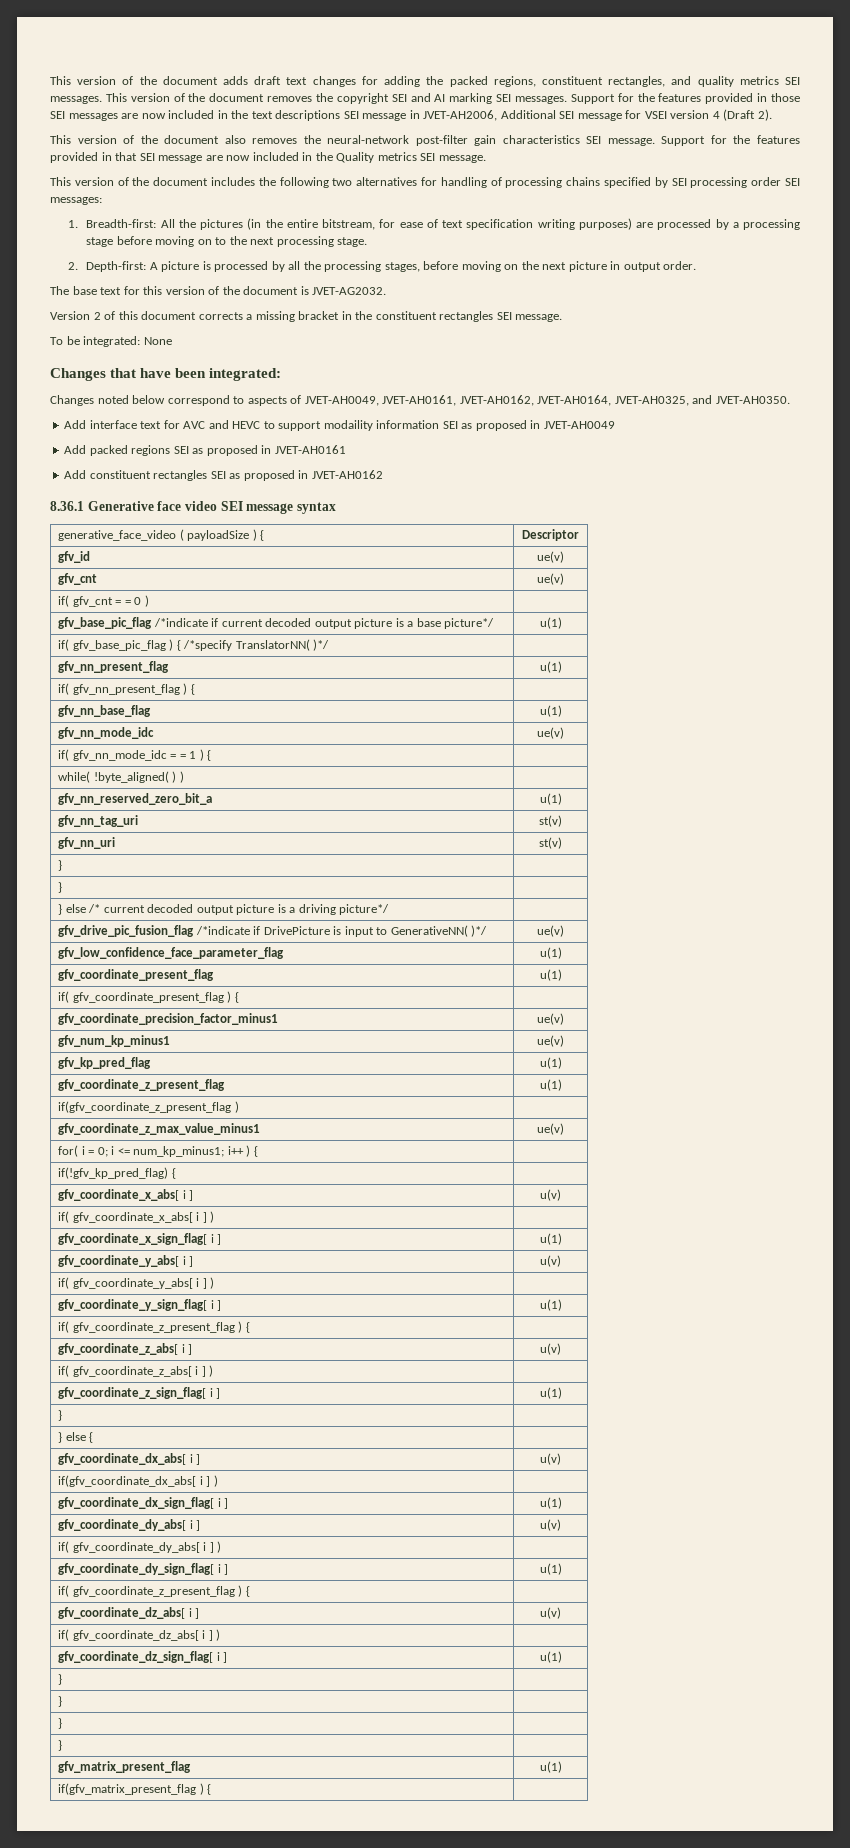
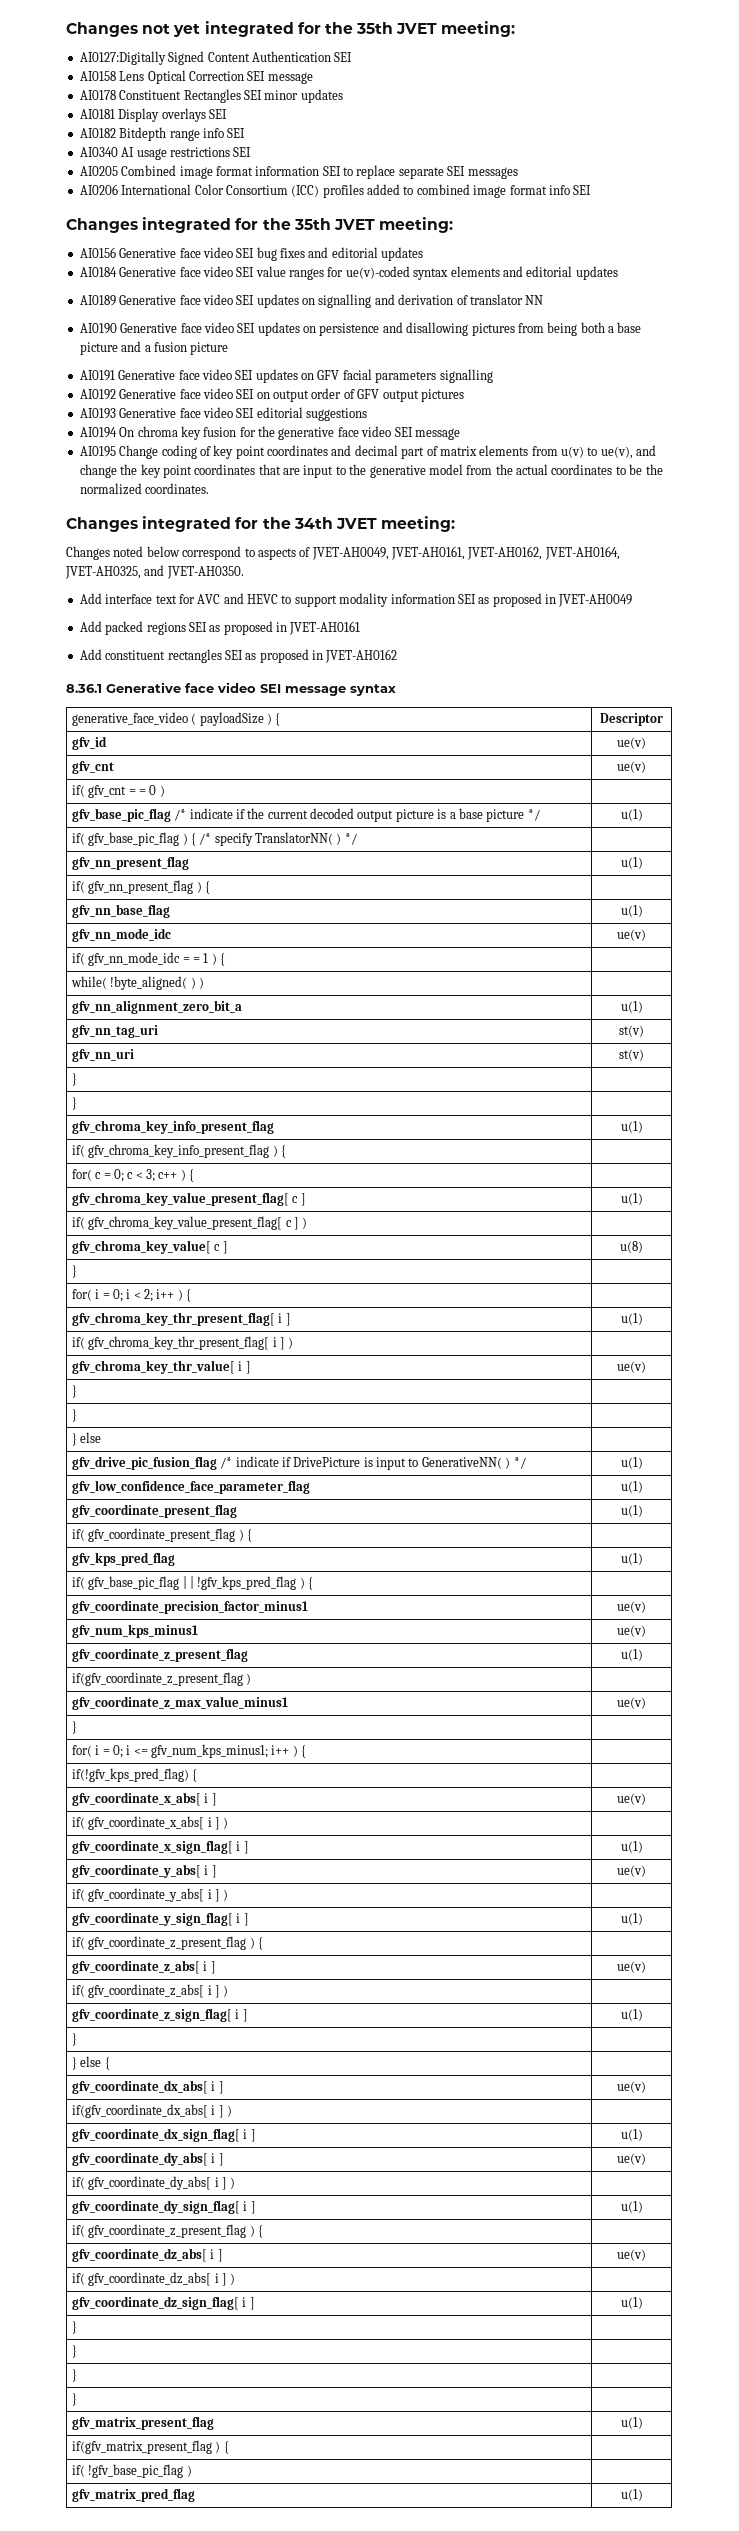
[50,76,801,87] [50,93,800,104] [50,109,772,121] [50,135,800,146] [50,152,486,163] [50,177,800,188] [50,197,102,205] [68,218,800,230] [86,236,368,247] [68,261,697,272] [50,286,387,295] [50,311,563,322] [50,336,172,347] [50,368,282,381] This version of the document adds draft text changes for adding the packed regions, constituent rectangles, and quality metrics SEI messages. This version of the document removes the copyright SEI and AI marking SEI messages. Support for the features provided in those SEI messages are now included in the text descriptions SEI message in JVET-AH2006, Additional SEI message for VSEI version 4 (Draft 2). // This version of the document also removes the neural-network post-filter gain characteristics SEI message. Support for the features provided in that SEI message are now included in the Quality metrics SEI message. // This version of the document includes the following two alternatives for handling of processing chains specified by SEI processing order SEI messages: // 1. Breadth-first: All the pictures (in the entire bitstream, for ease of text specification writing purposes) are processed by a processing stage before moving on to the next processing stage. // 2. Depth-first: A picture is processed by all the processing stages, before moving on the next picture in output order. // The base text for this version of the document is JVET-AG2032. // Version 2 of this document corrects a missing bracket in the constituent rectangles SEI message. // To be integrated: None // Changes that have been integrated: -> [66,21,516,37] [79,51,353,65] [79,70,313,84] [79,89,343,103] [79,108,227,122] [79,127,246,141] [79,147,252,160] [79,165,518,179] [79,184,592,198] [66,217,454,233] [79,247,424,261] [79,266,618,280] [79,294,544,308] [79,322,642,336] [79,341,229,355] [79,369,493,383] [79,388,464,402] [79,407,367,421] [79,426,460,440] [79,445,657,459] [79,464,663,478] [79,483,210,495] [66,516,456,532] Changes not yet integrated for the 35th JVET meeting: // AI0127:Digitally Signed Content Authentication SEI // AI0158 Lens Optical Correction SEI message // AI0178 Constituent Rectangles SEI minor updates // AI0181 Display overlays SEI // AI0182 Bitdepth range info SEI // AI0340 AI usage restrictions SEI // AI0205 Combined image format information SEI to replace separate SEI messages // AI0206 International Color Consortium (ICC) profiles added to combined image format info SEI // Changes integrated for the 35th JVET meeting: // AI0156 Generative face video SEI bug fixes and editorial updates // AI0184 Generative face video SEI value ranges for ue(v)-coded syntax elements and editorial updates // AI0189 Generative face video SEI updates on signalling and derivation of translator NN // AI0190 Generative face video SEI updates on persistence and disallowing pictures from being both a base picture and a fusion picture // AI0191 Generative face video SEI updates on GFV facial parameters signalling // AI0192 Generative face video SEI on output order of GFV output pictures // AI0193 Generative face video SEI editorial suggestions // AI0194 On chroma key fusion for the generative face video SEI message // AI0195 Change coding of key point coordinates and decimal part of matrix elements from u(v) to ue(v), and change the key point coordinates that are input to the generative model from the actual coordinates to be the normalized coordinates. // Changes integrated for the 34th JVET meeting:
[323,420,373,431] modaility -> [339,593,389,607] modality
[153,618,219,627] /*indicate if -> [174,808,265,821] /* indicate if the
[444,618,495,629] picture*/ -> [486,809,540,822] picture */
[183,639,330,651] /*specify TranslatorNN( )*/ -> [199,832,357,846] /* specify TranslatorNN( ) */
[58,793,213,805] gfv_nn_reserved_zero_bit_a -> [71,1000,242,1014] gfv_nn_alignment_zero_bit_a
[58,904,390,915] } else /* current decoded output picture is a driving picture*/ -> [71,1120,274,1134] [620,1121,643,1133] [71,1144,286,1158] [71,1169,195,1182] [71,1192,306,1206] [620,1193,643,1205] [71,1216,308,1230] [71,1240,228,1254] [620,1241,643,1253] [71,1265,77,1278] [71,1289,192,1302] [71,1312,291,1326] [620,1313,643,1325] [71,1336,294,1350] [71,1360,251,1374] [617,1361,646,1373] [71,1385,77,1398] [71,1409,77,1422] [71,1432,102,1446] gfv_chroma_key_info_present_flag | u(1) // if( gfv_chroma_key_info_present_flag ) { | // for( c = 0; c < 3; c++ ) { | // gfv_chroma_key_value_present_flag[ c ] | u(1) // if( gfv_chroma_key_value_present_flag[ c ] ) | // gfv_chroma_key_value[ c ] | u(8) // } | // for( i = 0; i < 2; i++ ) { | // gfv_chroma_key_thr_present_flag[ i ] | u(1) // if( gfv_chroma_key_thr_present_flag[ i ] ) | // gfv_chroma_key_thr_value[ i ] | ue(v) // } | // } | // } else
[195,926,250,935] /*indicate -> [220,1456,279,1469] /* indicate
[471,925,488,937] [537,925,564,937] )*/ | ue(v) -> [505,1457,526,1469] [620,1457,643,1469] ) */ | u(1)
(239, 997) none -> [71,1552,175,1566] [620,1553,643,1565] [71,1576,314,1590] // gfv_kps_pred_flag | u(1) // if( gfv_base_pic_flag | | !gfv_kps_pred_flag ) { |
[58,1035,171,1047] [537,1035,564,1047] [58,1057,152,1069] [539,1057,562,1069] gfv_num_kp_minus1 | ue(v) // gfv_kp_pred_flag | u(1) -> [71,1624,198,1638] [617,1625,646,1637] gfv_num_kps_minus1 | ue(v)
(564, 1129) none -> [71,1721,77,1734] // } |
[133,1145,258,1157] [58,1167,169,1179] num_kp_minus1; i++ ) { | // if(!gfv_kp_pred_flag) -> [151,1744,307,1758] [71,1768,189,1782] gfv_num_kps_minus1; i++ ) { | // if(!gfv_kps_pred_flag)
[540,1189,561,1201] u(v) -> [617,1793,646,1805] ue(v)
[540,1255,561,1267] u(v) -> [617,1865,646,1877] ue(v)
[540,1343,561,1355] u(v) -> [617,1961,646,1973] ue(v)
[540,1453,561,1465] u(v) -> [617,2081,646,2093] ue(v)
[540,1519,561,1531] u(v) -> [617,2153,646,2165] ue(v)
[540,1607,561,1619] u(v) -> [617,2249,646,2261] ue(v)
(212, 1789) none -> [71,2464,192,2478] [71,2488,195,2502] [620,2489,643,2501] // if( !gfv_base_pic_flag ) | // gfv_matrix_pred_flag | u(1)

